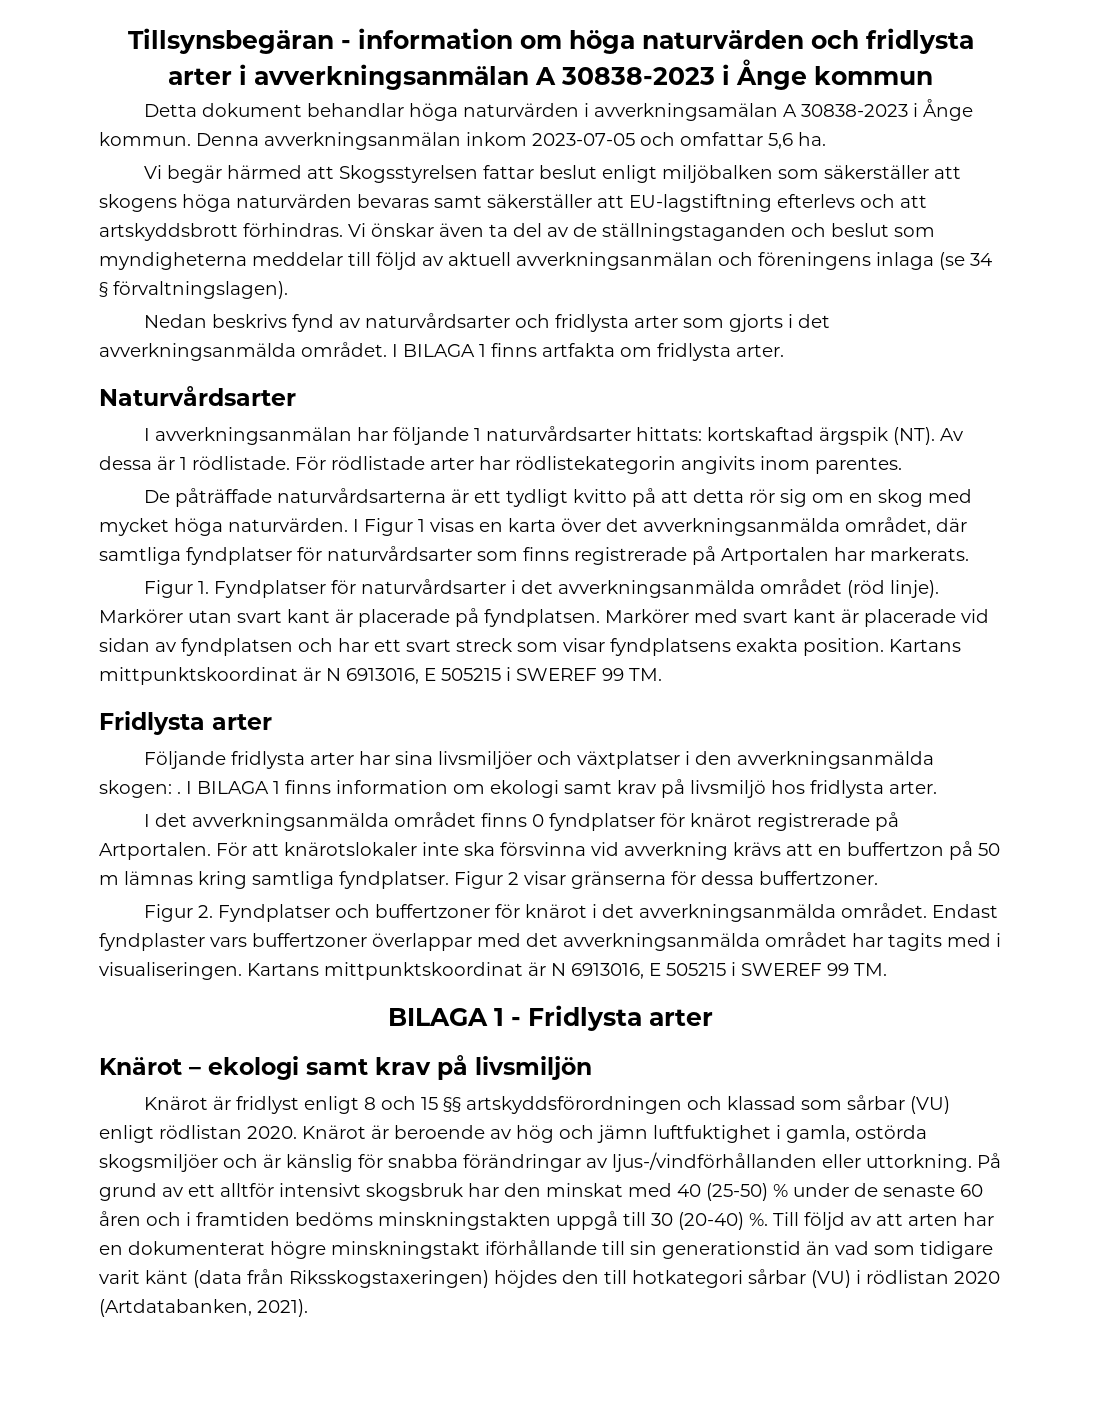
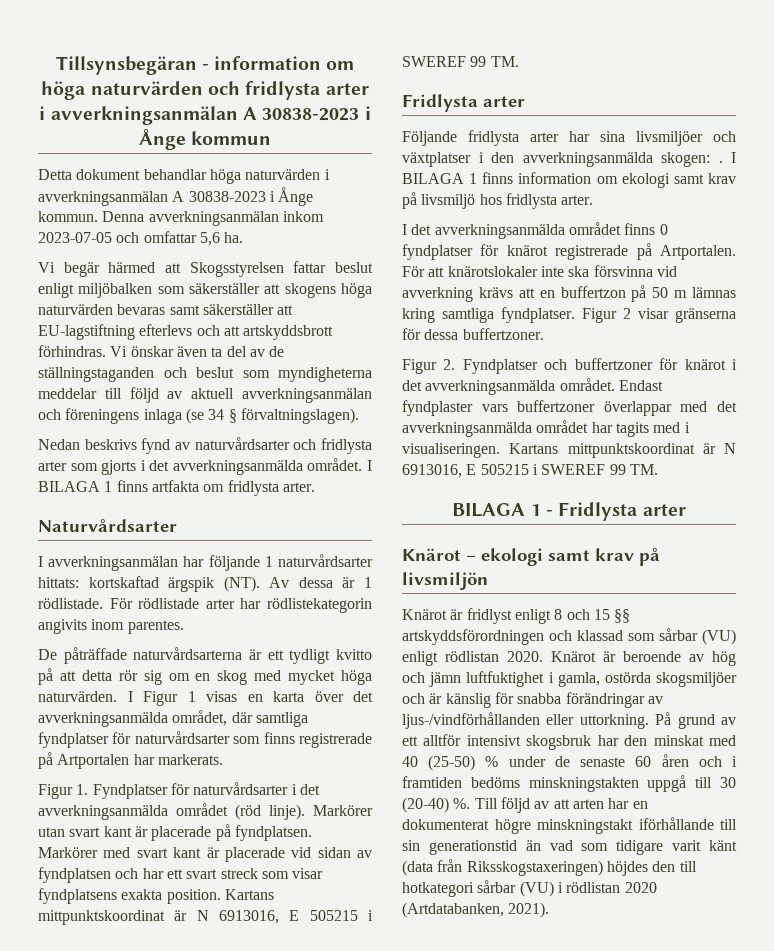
[593,103,778,121] avverkningsamälan -> [38,191,168,206] avverkningsanmälan

